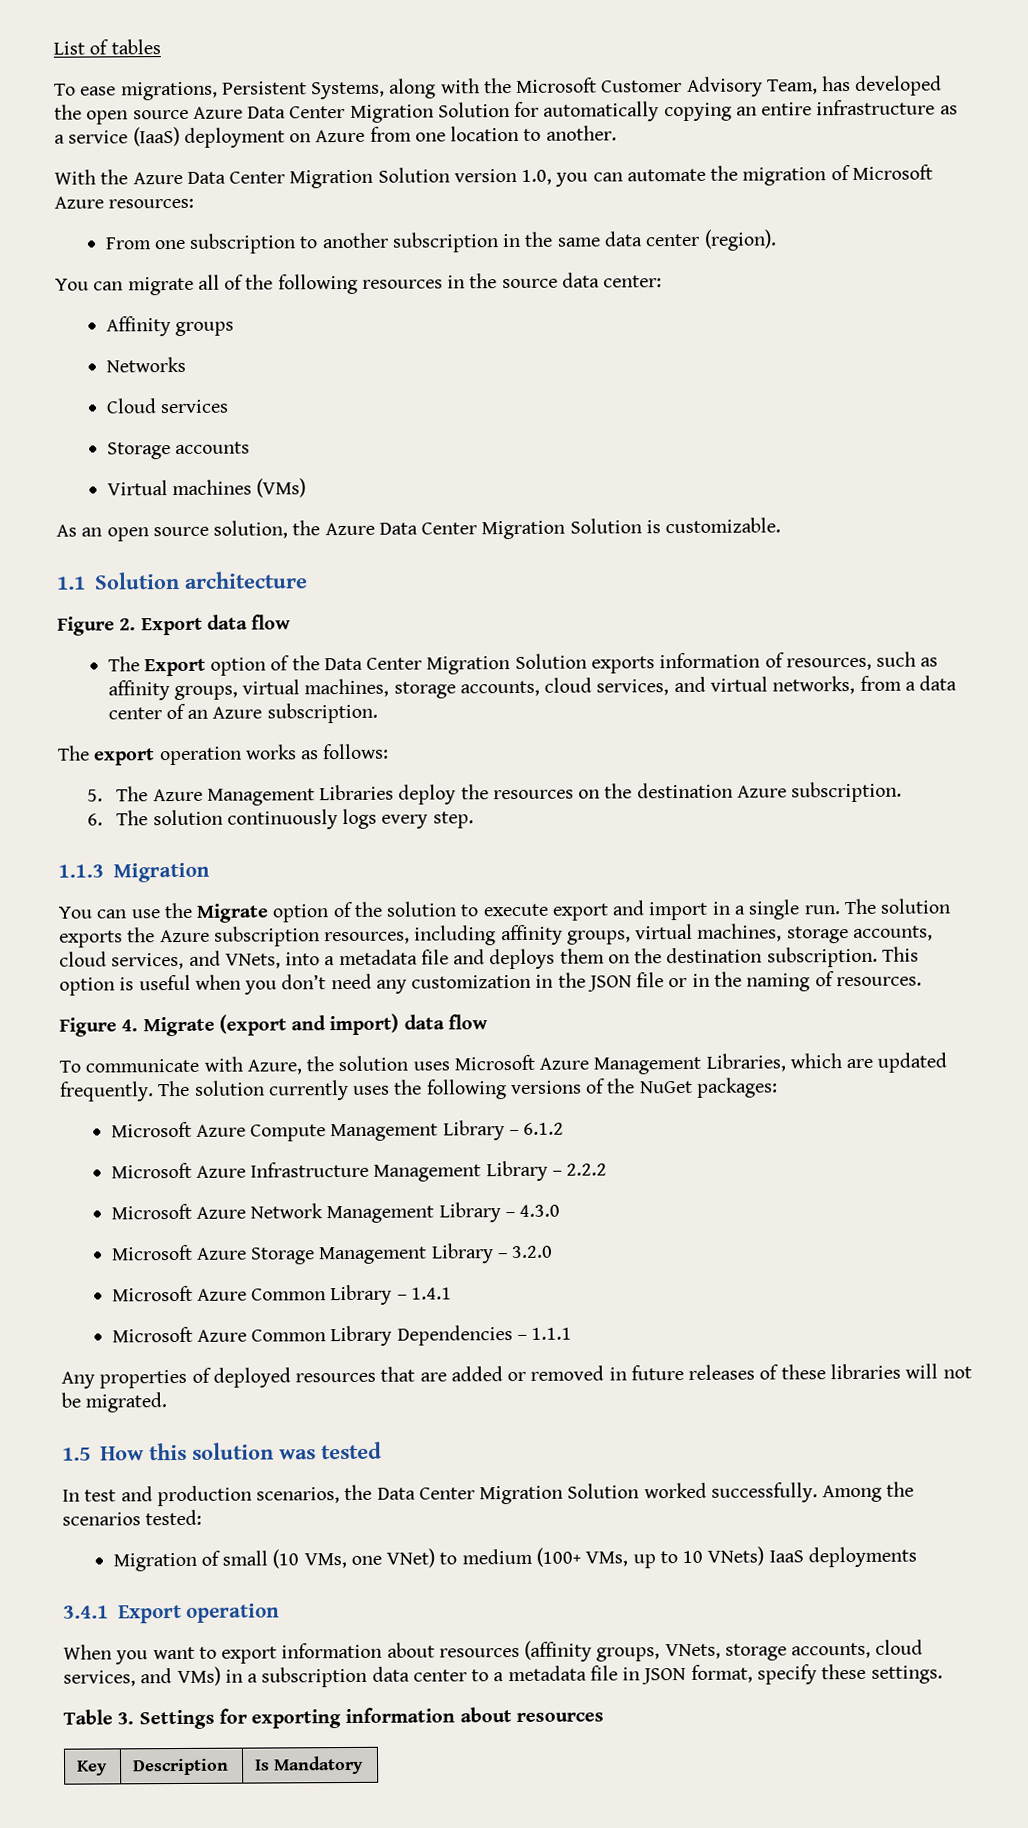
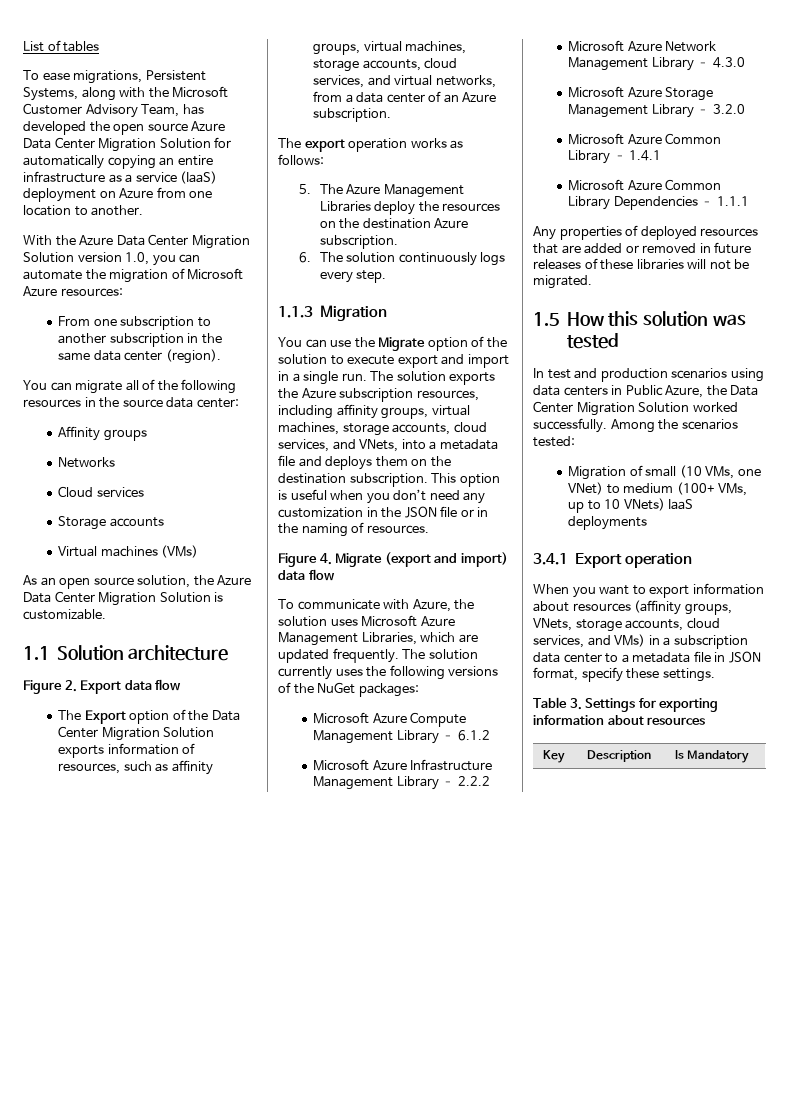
[256,1487,341,1504] scenarios, -> [671,368,764,382] [533,385,704,398] scenarios using data centers in Public Azure,

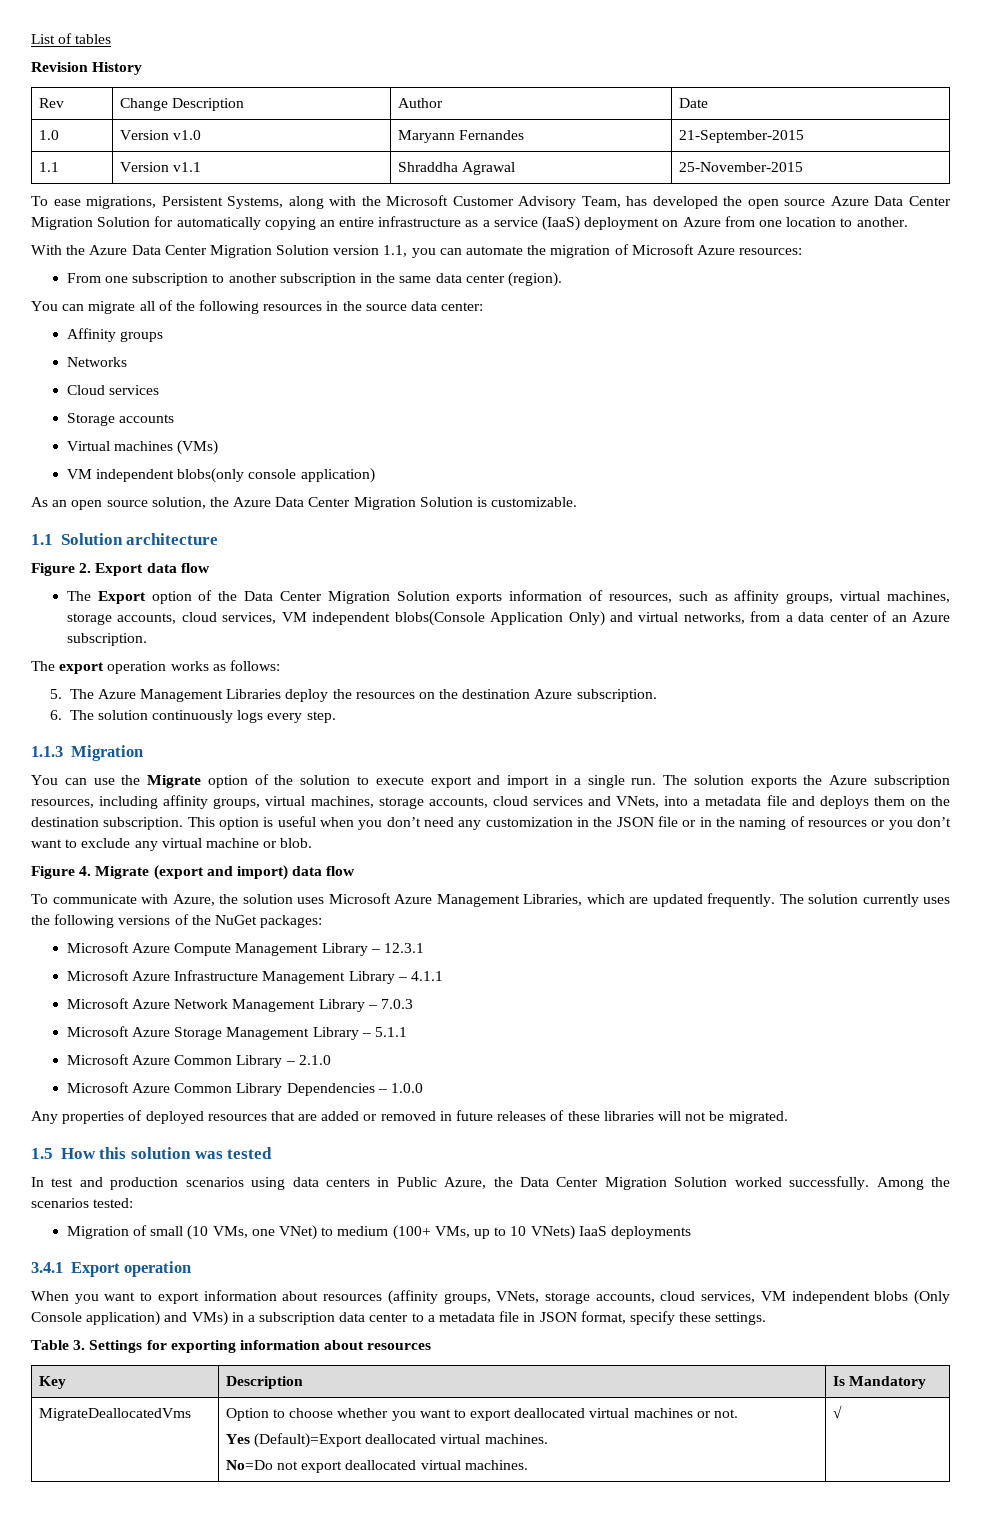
(100, 46) none -> [31,62,143,75] [38,98,64,108] [119,98,244,111] [397,98,443,108] [678,98,708,108] [38,130,59,140] [119,130,201,140] [397,130,524,143] [678,130,804,143] [38,162,59,172] [119,162,201,172] [397,162,515,175] [678,162,803,172] // Revision History // Rev | Change Description | Author | Date // 1.0 | Version v1.0 | Maryann Fernandes | 21-September-2015 // 1.1 | Version v1.1 | Shraddha Agrawal | 25-November-2015
[125,252,150,265] 1.0, -> [383,245,408,257] 1.1,
(199, 551) none -> [66,468,375,483] // VM independent blobs(only console application)
(365, 81) none -> [281,611,605,626] VM independent blobs(Console Application Only)
[278,439,329,452] services, -> [532,796,583,806] services
[366,525,429,534] resources. -> [808,817,952,830] [31,838,313,851] resources or you don’t want to exclude any virtual machine or blob.
[457,730,490,741] 6.1.2 -> [384,943,425,953] 12.3.1
[457,776,490,786] 2.2.2 -> [411,971,444,981] 4.1.1
[712,57,745,68] 4.3.0 -> [381,999,414,1009] 7.0.3
[712,104,745,114] 3.2.0 -> [375,1027,408,1037] 5.1.1
[629,150,662,161] 1.4.1 -> [298,1055,331,1065] 2.1.0
[716,196,749,206] 1.1.1 -> [391,1083,424,1093] 1.0.0
(584, 641) none -> [760,1290,950,1305] [31,1311,161,1326] VM independent blobs (Only Console application)
(750, 756) none -> [38,1408,191,1421] [225,1408,739,1421] [225,1433,548,1448] [225,1460,528,1473] [832,1405,842,1419] // MigrateDeallocatedVms | Option to choose whether you want to export deallocated virtual machines or not. // Yes (Default)=Export deallocated virtual machines. // No=Do not export deallocated virtual machines. | √

